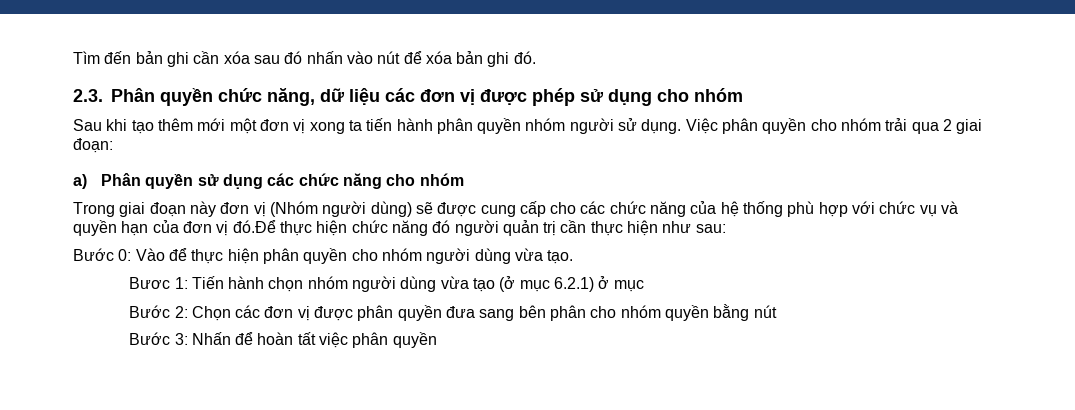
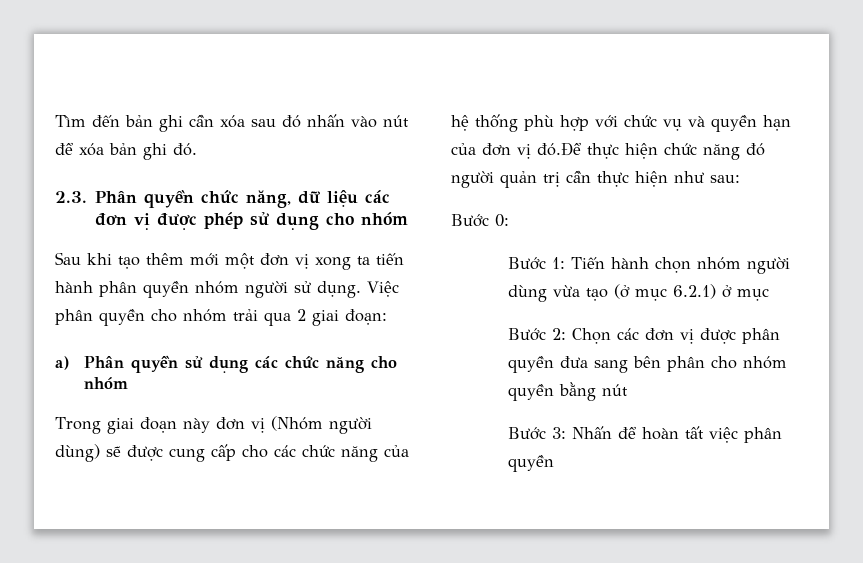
[135,248,574,264] [129,277,171,289] Vào để thực hiện phân quyền cho nhóm người dùng vừa tạo. // Bươc -> [508,257,547,270] // Bước

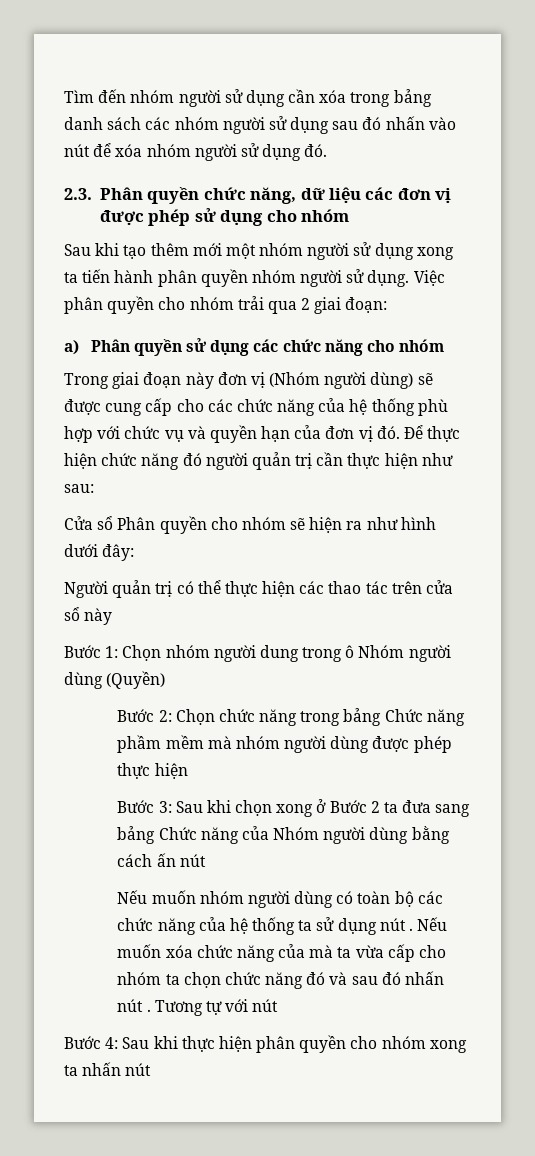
[125,114,245,132] bản ghi cần xóa -> [130,89,432,107] [64,116,330,134] nhóm người sử dụng cần xóa trong bảng danh sách các nhóm người sử dụng
[109,143,167,160] bản ghi -> [146,143,302,161] nhóm người sử dụng
[260,253,309,269] đơn vị -> [259,242,414,260] nhóm người sử dụng
[537,142,582,156] đó.Để -> [376,425,424,439] đó. Để
[451,214,509,227] [508,257,791,274] [508,284,770,302] [508,328,781,344] [508,356,788,373] [508,382,629,401] [508,426,783,443] [508,455,555,472] Bước 0: // Bước 1: Tiến hành chọn nhóm người dùng vừa tạo (ở mục 6.2.1) ở mục // Bước 2: Chọn các đơn vị được phân quyền đưa sang bên phân cho nhóm quyền bằng nút // Bước 3: Nhấn để hoàn tất việc phân quyền -> [64,516,436,534] [64,544,135,561] [64,580,454,598] [64,607,113,625] [64,645,451,662] [64,671,166,689] [117,708,465,726] [117,735,452,753] [117,763,188,779] [117,799,471,817] [117,826,450,844] [117,853,206,867] [117,890,443,908] [117,917,448,935] [117,944,447,962] [117,971,445,989] [117,999,279,1016] [64,1035,467,1053] [64,1062,152,1076] Cửa sổ Phân quyền cho nhóm sẽ hiện ra như hình dưới đây: // Người quản trị có thể thực hiện các thao tác trên cửa sổ này // Bước 1: Chọn nhóm người dung trong ô Nhóm người dùng (Quyền) // Bước 2: Chọn chức năng trong bảng Chức năng phầm mềm mà nhóm người dùng được phép thực hiện // Bước 3: Sau khi chọn xong ở Bước 2 ta đưa sang bảng Chức năng của Nhóm người dùng bằng cách ấn nút // Nếu muốn nhóm người dùng có toàn bộ các chức năng của hệ thống ta sử dụng nút . Nếu muốn xóa chức năng của mà ta vừa cấp cho nhóm ta chọn chức năng đó và sau đó nhấn nút . Tương tự với nút // Bước 4: Sau khi thực hiện phân quyền cho nhóm xong ta nhấn nút

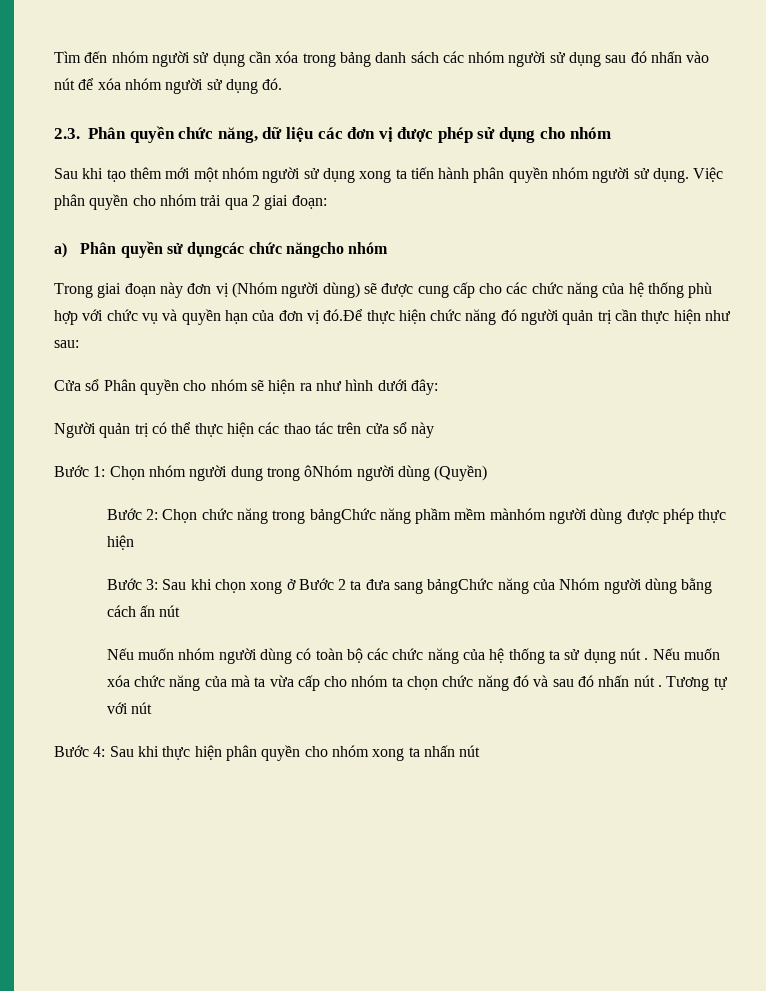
[210,339,395,356] dụng các chức năng cho -> [187,242,344,258] dụngcác chức năngcho
[376,425,424,439] đó. Để -> [323,309,364,321] đó.Để
[345,645,405,658] ô Nhóm -> [304,465,354,477] ôNhóm
[343,708,423,726] bảng Chức -> [309,508,376,524] bảngChức
[207,736,280,749] mà nhóm -> [489,508,546,520] mànhóm
[117,826,197,844] bảng Chức -> [427,578,494,594] bảngChức

